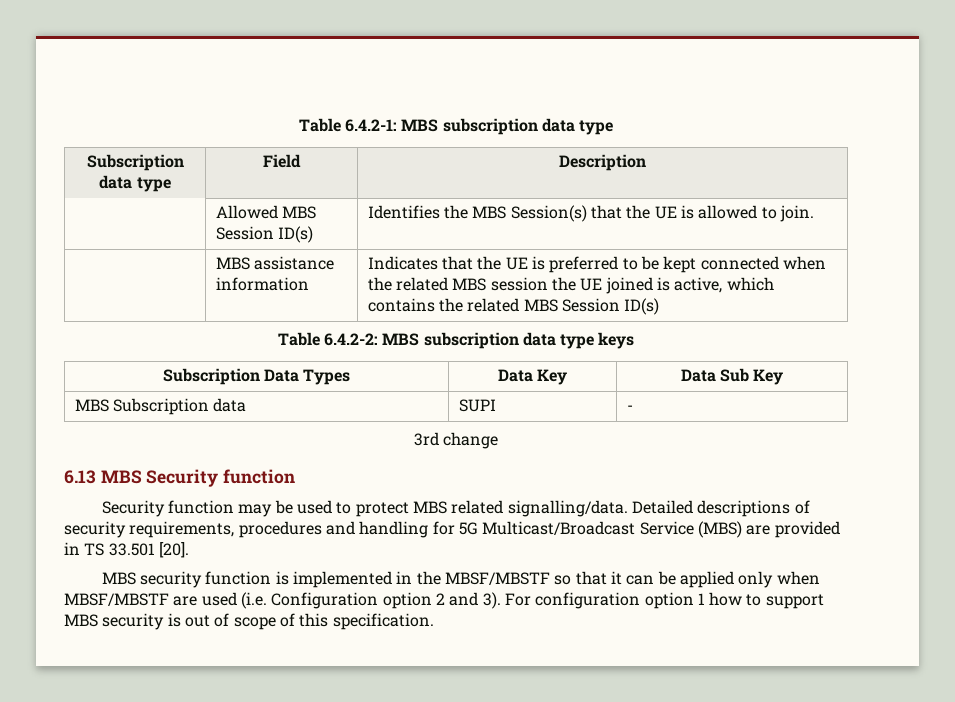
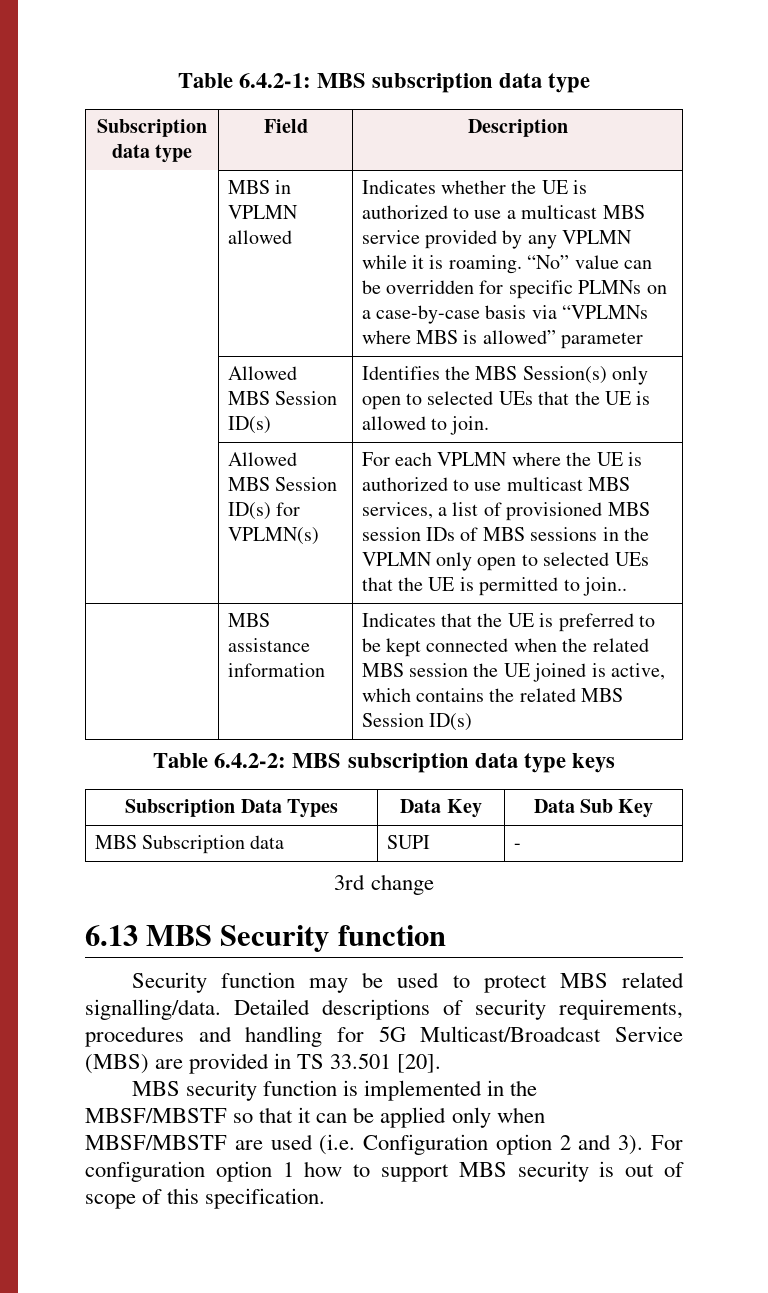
(646, 162) none -> [227,180,292,194] [227,205,298,219] [227,230,292,244] [361,180,588,194] [361,205,645,219] [361,230,633,249] [361,255,653,274] [361,280,667,299] [361,305,649,324] [361,330,644,349] // | MBS in VPLMN allowed | Indicates whether the UE is authorized to use a multicast MBS service provided by any VPLMN while it is roaming. “No” value can be overridden for specific PLMNs on a case-by-case basis via “VPLMNs where MBS is allowed” parameter
(587, 213) none -> [612,366,649,385] [361,391,533,410] only open to selected UEs
(814, 213) none -> [227,452,297,466] [227,477,338,491] [227,502,301,520] [227,527,319,545] [361,452,643,466] [361,477,631,491] [361,502,650,521] [361,527,650,541] [361,552,649,571] [361,577,628,596] // | Allowed MBS Session ID(s) for VPLMN(s) | For each VPLMN where the UE is authorized to use multicast MBS services, a list of provisioned MBS session IDs of MBS sessions in the VPLMN only open to selected UEs that the UE is permitted to join..

